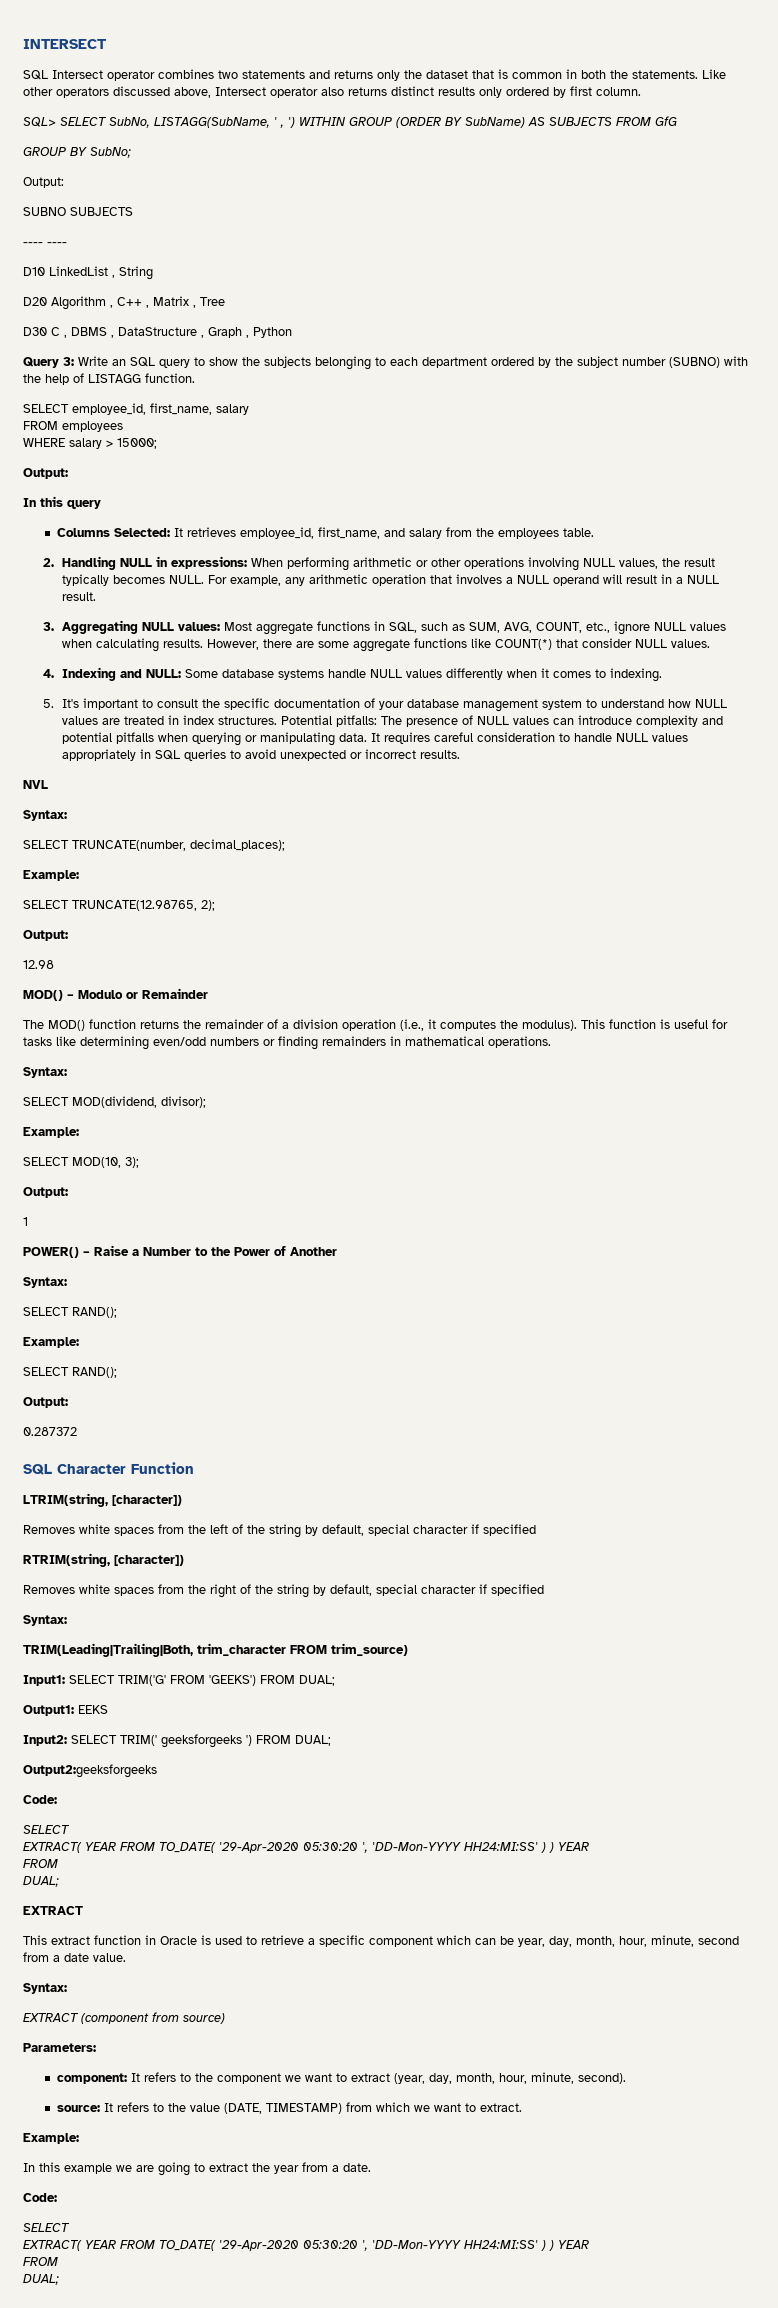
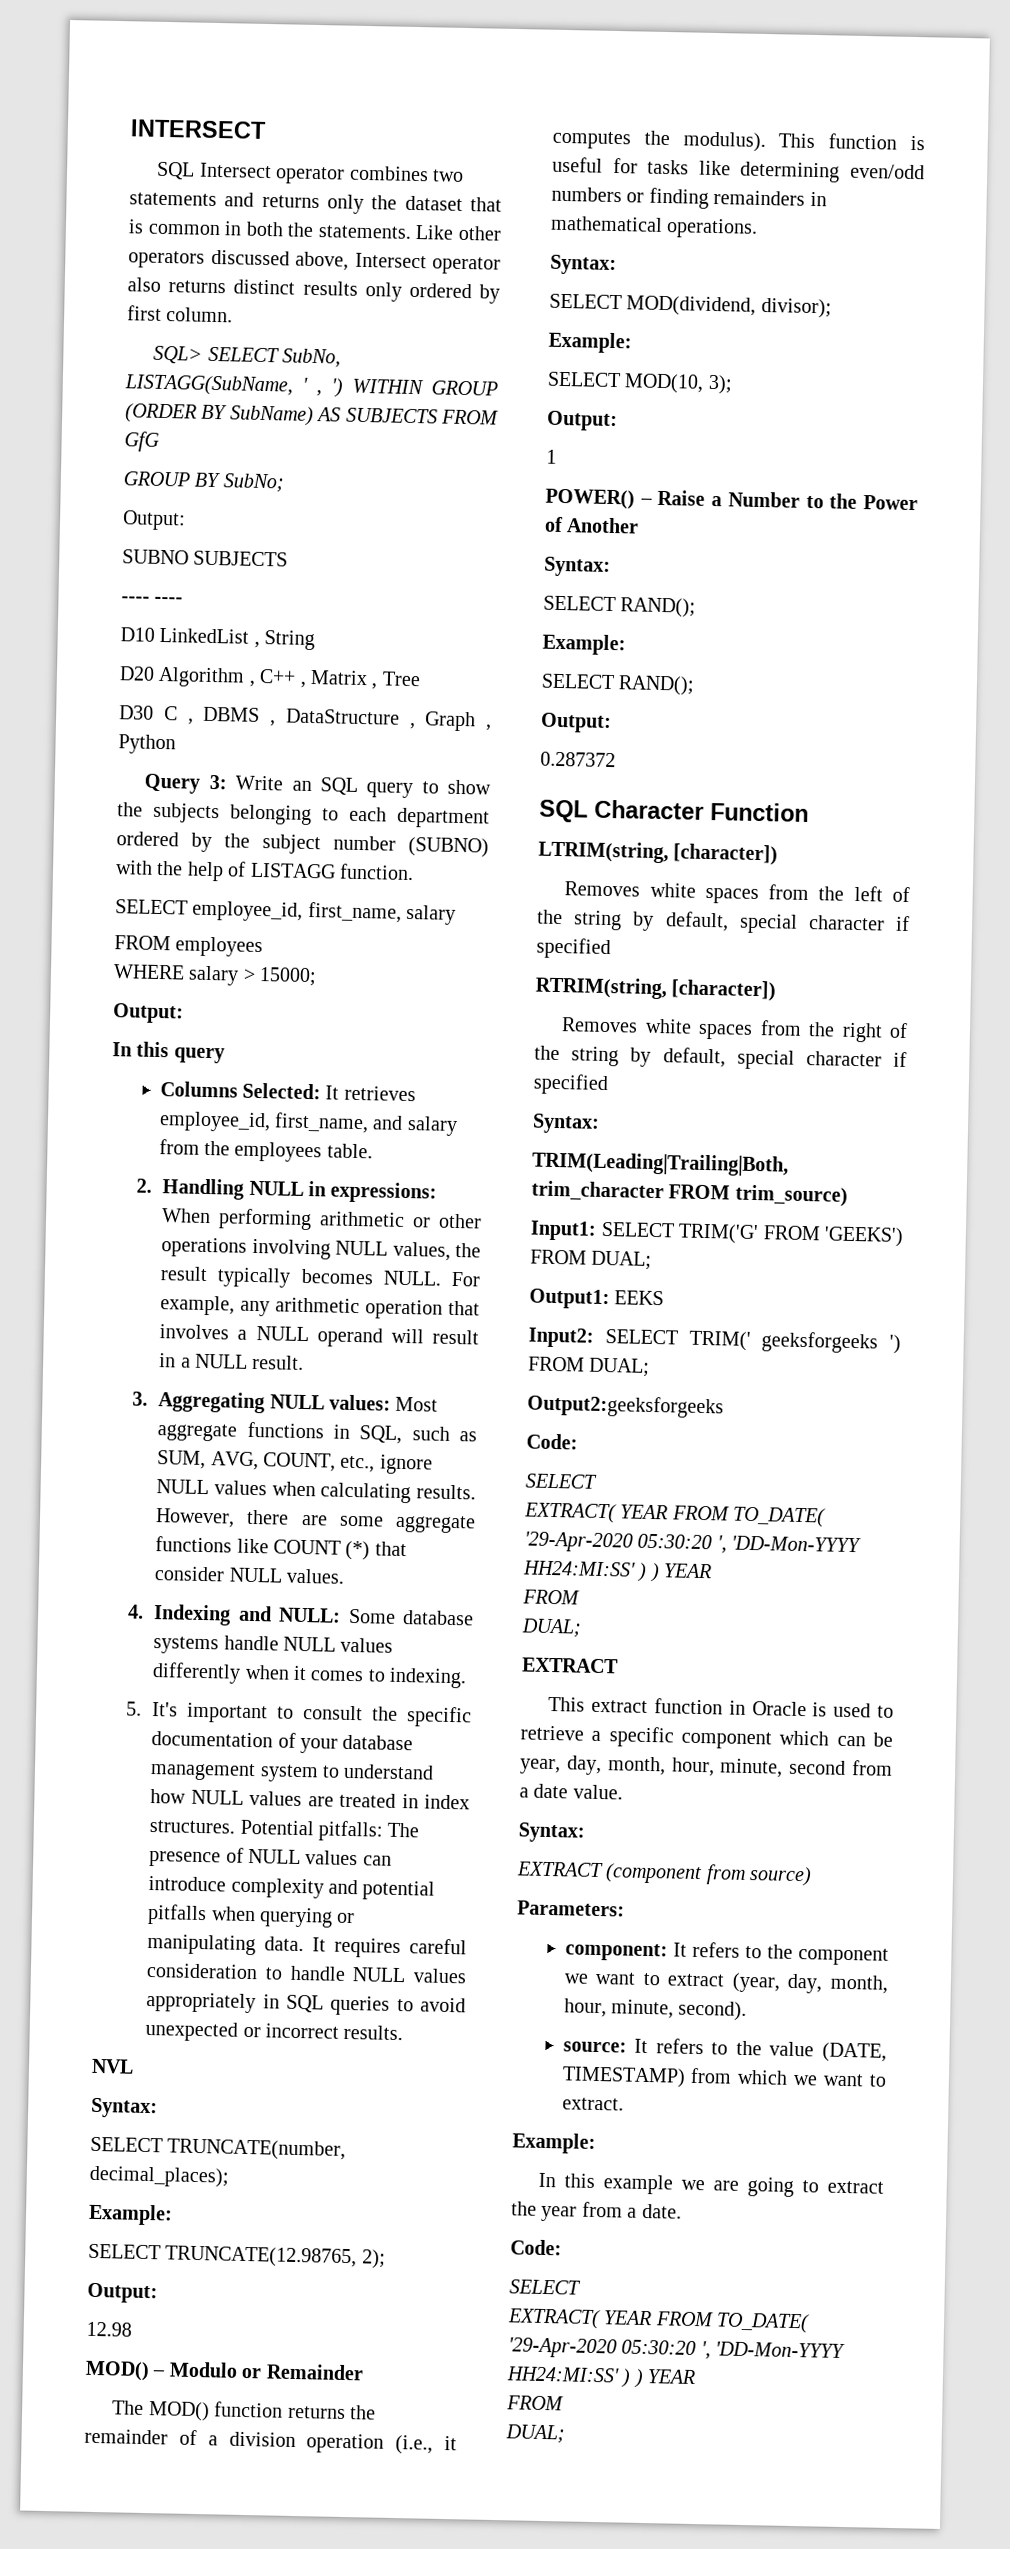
[495,639,553,650] COUNT(*) -> [272,1539,371,1561] COUNT (*)

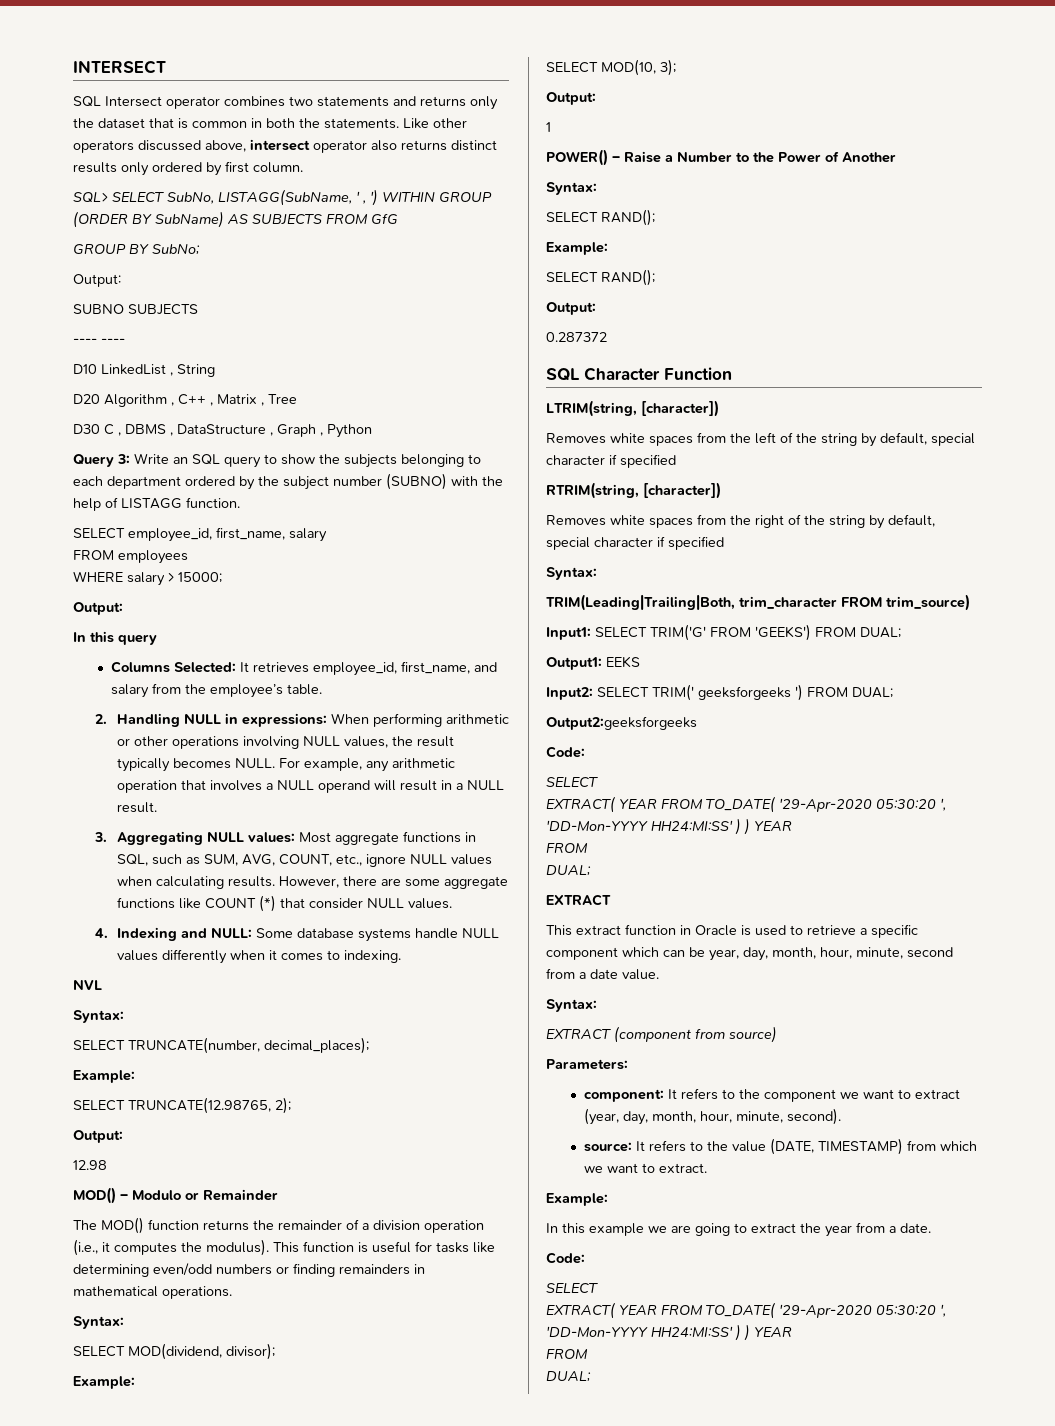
[354,252,427,269] Intersect -> [250,139,310,151] intersect
[234,1141,323,1163] employees -> [209,684,283,698] employee’s
[125,1701,472,1728] [151,1731,414,1754] [150,1761,435,1783] [150,1788,470,1810] [149,1819,420,1842] [149,1847,392,1868] [148,1875,436,1901] [147,1903,356,1928] [147,1933,467,1959] [146,1962,467,1984] [146,1991,466,2016] [145,2020,404,2042] // 5. It's important to consult the specific documentation of your database management system to understand how NULL values are treated in index structures. Potential pitfalls: The presence of NULL values can introduce complexity and potential pitfalls when querying or manipulating data. It requires careful consideration to handle NULL values appropriately in SQL queries to avoid unexpected or incorrect results. -> (401, 956) none

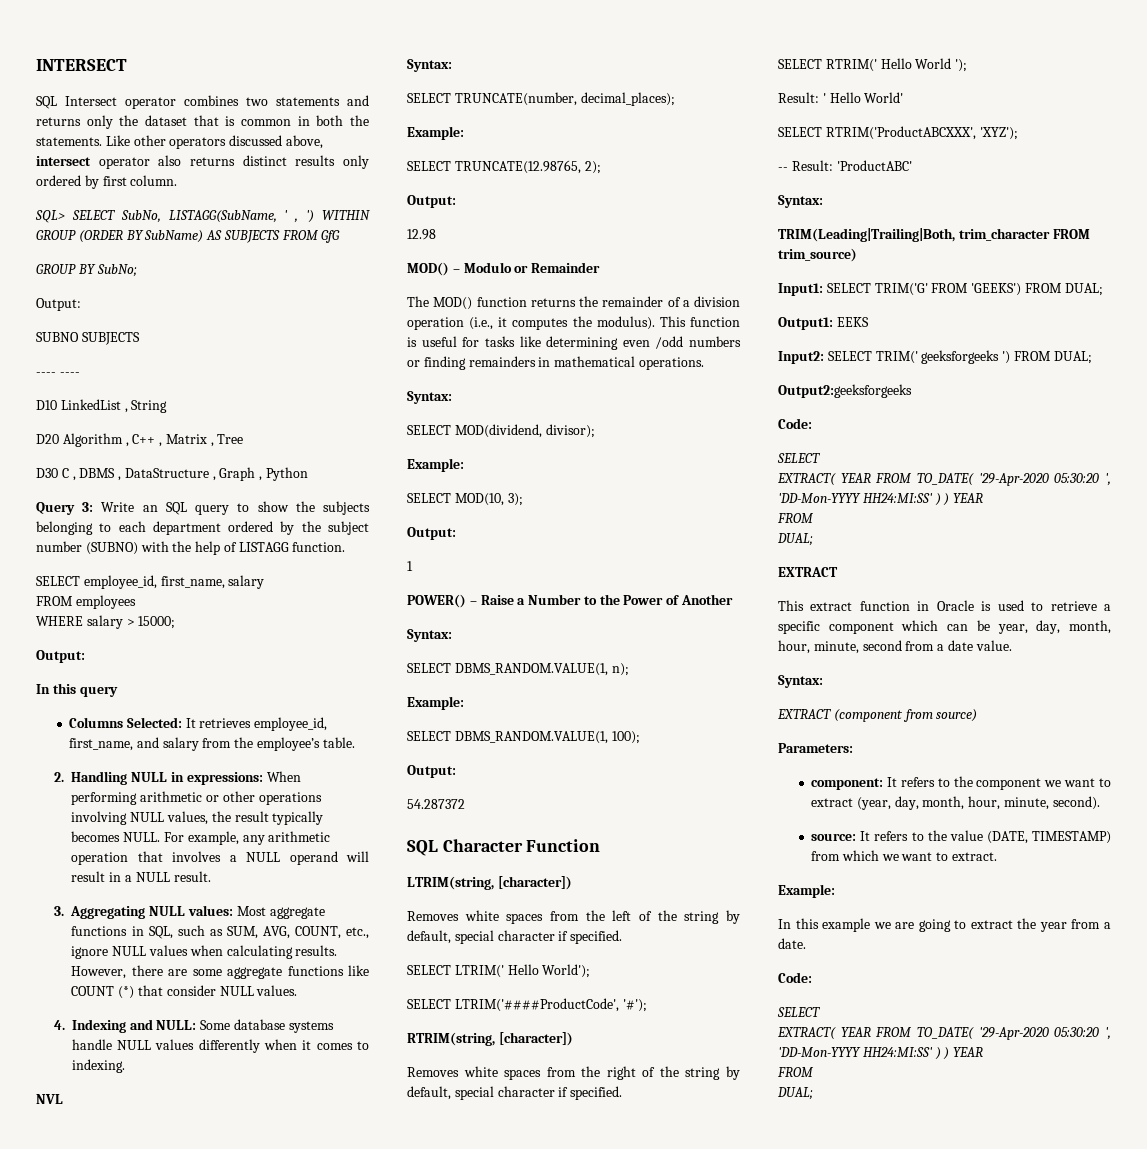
[153,1263,212,1276] even/odd -> [622,336,684,349] even /odd
[601,209,655,226] [546,242,608,255] [546,269,655,286] [546,302,596,315] [546,332,607,342] RAND(); // Example: // SELECT RAND(); // Output: // 0.287372 -> [454,663,629,676] [407,696,464,710] [407,731,640,744] [407,765,456,778] [407,799,465,809] DBMS_RANDOM.VALUE(1, n); // Example: // SELECT DBMS_RANDOM.VALUE(1, 100); // Output: // 54.287372
[620,454,676,468] specified -> [570,930,623,944] [407,964,591,978] [407,998,647,1012] specified. // SELECT LTRIM(' Hello World'); // SELECT LTRIM('####ProductCode', '#');
[668,536,724,550] specified -> [570,1086,623,1100] [778,58,968,72] [778,92,904,103] [778,126,1018,140] [778,160,912,171] specified. // SELECT RTRIM(' Hello World '); // Result: ' Hello World' // SELECT RTRIM('ProductABCXXX', 'XYZ'); // -- Result: 'ProductABC'

